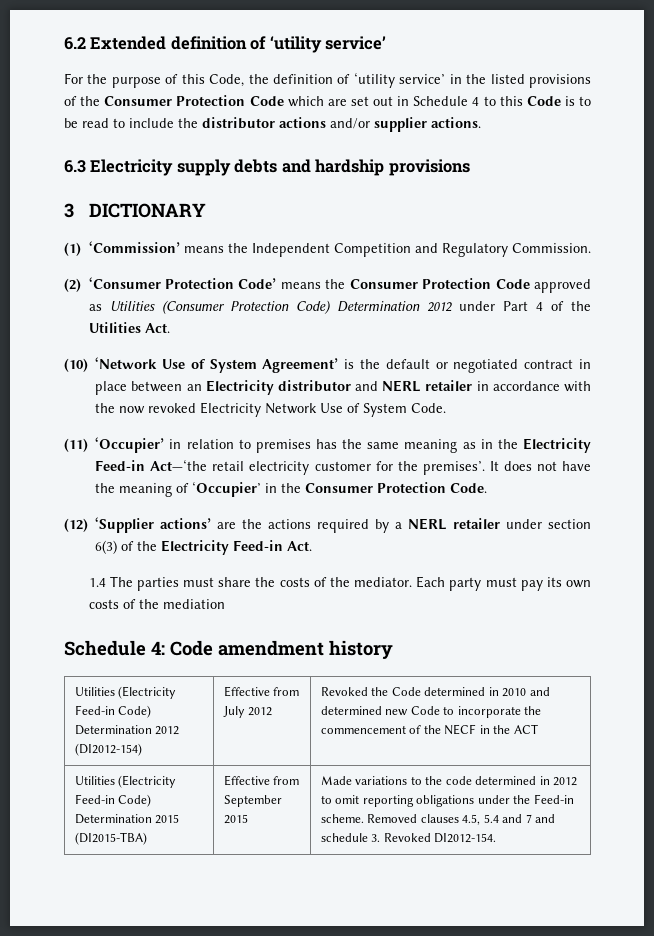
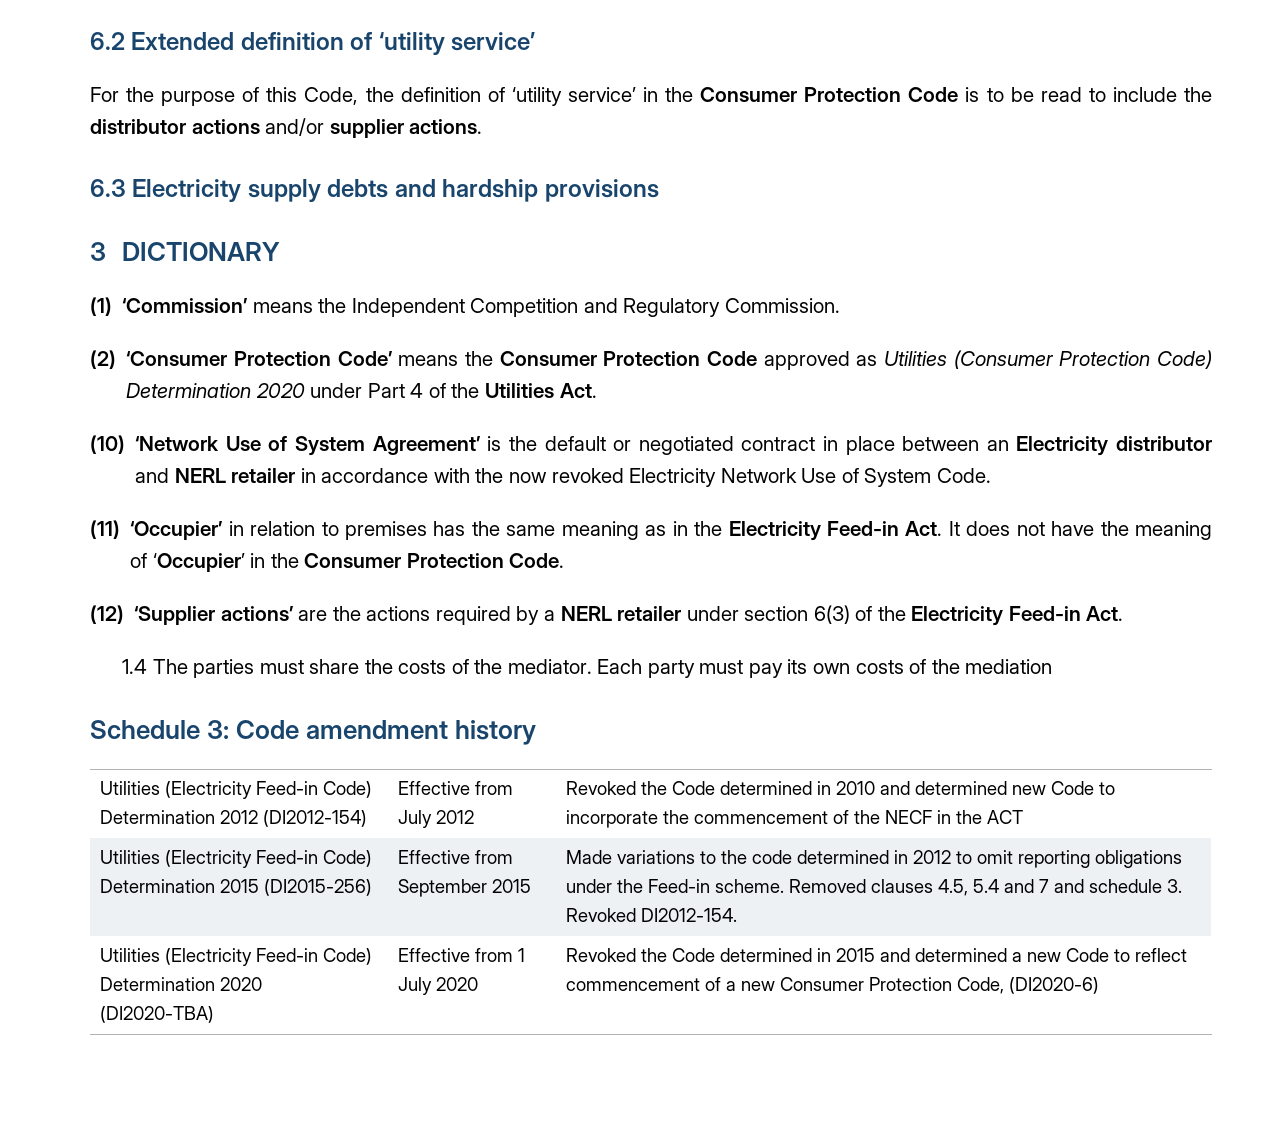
[490,74,592,88] [64,95,523,107] listed provisions of the Consumer Protection Code which are set out in Schedule 4 to this -> [700,87,902,102] Consumer Protection
[427,302,453,312] 2012 -> [255,383,305,398] 2020
[150,459,485,475] Act—‘the retail electricity customer for the premises’. -> [905,521,943,536] Act.
[151,641,165,655] 4: -> [207,720,230,739] 3:
[74,832,147,845] (DI2015-TBA) -> [263,879,372,896] (DI2015-256)
(497, 838) none -> [99,948,372,966] [99,977,262,991] [99,1006,214,1023] [397,948,525,962] [397,977,478,995] [565,948,1187,962] [565,977,1099,994] // Utilities (Electricity Feed-in Code) Determination 2020 (DI2020-TBA) | Effective from 1 July 2020 | Revoked the Code determined in 2015 and determined a new Code to reflect commencement of a new Consumer Protection Code, (DI2020-6)

